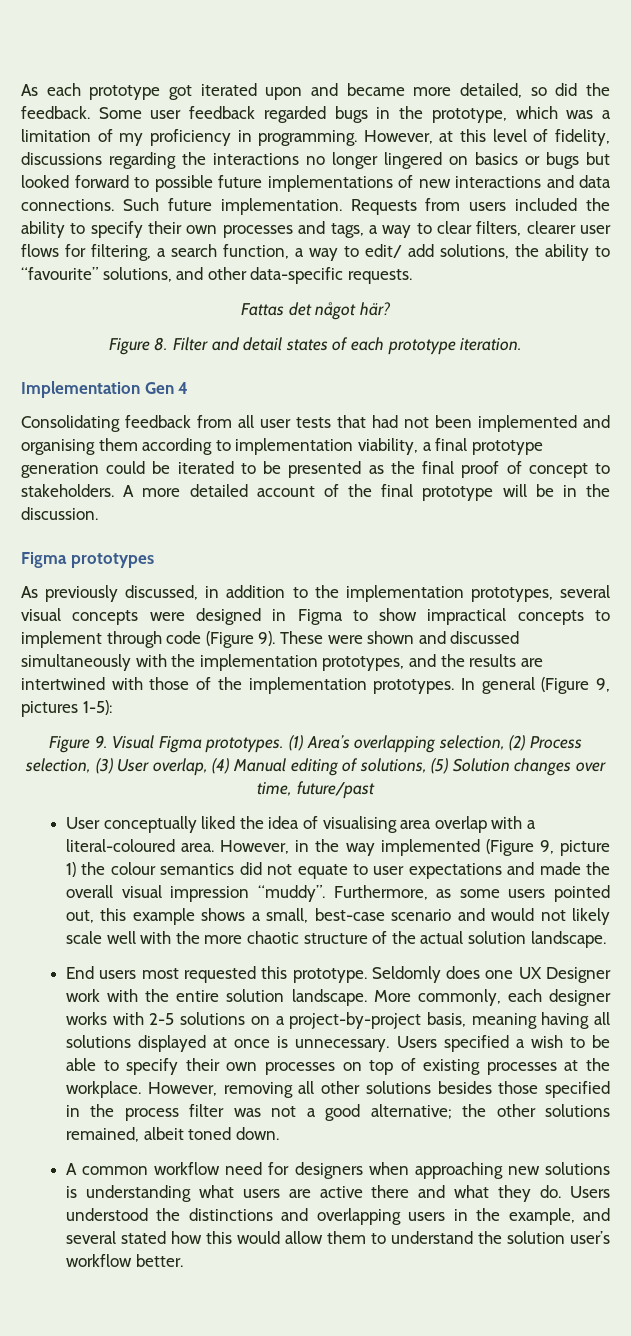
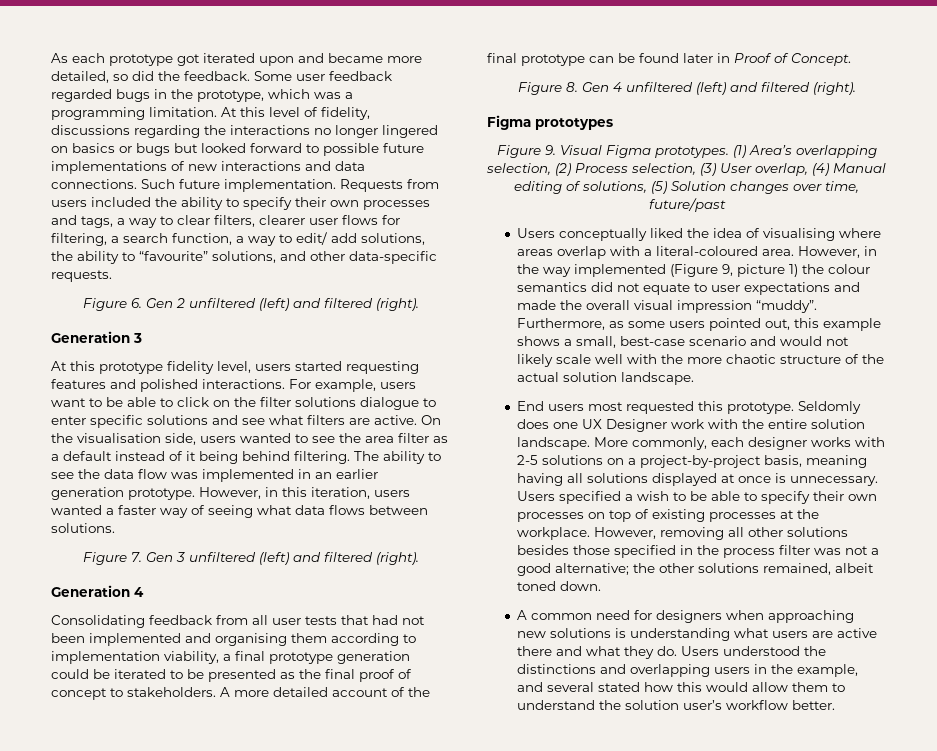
[21,129,454,146] limitation of my proficiency in programming. However, at -> [51,107,237,120] programming limitation. At
[241,302,391,320] [108,337,523,355] [21,381,174,398] Fattas det något här? // Figure 8. Filter and detail states of each prototype iteration. // Implementation Gen -> [82,298,419,311] [51,331,142,343] [51,361,419,374] [51,379,416,392] [51,397,436,410] [51,415,441,428] [51,433,448,445] [51,451,441,464] [51,469,378,482] [51,487,410,500] [51,505,428,518] [51,523,115,533] [82,552,419,565] [51,585,130,597] Figure 6. Gen 2 unfiltered (left) and filtered (right). // Generation 3 // At this prototype fidelity level, users started requesting features and polished interactions. For example, users want to be able to click on the filter solutions dialogue to enter specific solutions and see what filters are active. On the visualisation side, users wanted to see the area filter as a default instead of it being behind filtering. The ability to see the data flow was implemented in an earlier generation prototype. However, in this iteration, users wanted a faster way of seeing what data flows between solutions. // Figure 7. Gen 3 unfiltered (left) and filtered (right). // Generation
[502,484,610,497] [21,507,98,520] [21,552,154,568] [21,585,610,602] [21,608,610,625] [21,631,520,648] [21,654,543,671] [21,677,610,694] [21,700,112,717] will be in the discussion. // Figma prototypes // As previously discussed, in addition to the implementation prototypes, several visual concepts were designed in Figma to show impractical concepts to implement through code (Figure 9). These were shown and discussed simultaneously with the implementation prototypes, and the results are intertwined with those of the implementation prototypes. In general (Figure 9, pictures 1-5): -> [589,53,851,66] [517,82,856,95] [487,115,613,130] can be found later in Proof of Concept. // Figure 8. Gen 4 unfiltered (left) and filtered (right). // Figma prototypes
[66,817,101,829] User -> [516,228,555,238] Users
[400,820,432,829] area -> [838,228,881,238] [516,249,553,256] where areas
[154,1162,221,1175] workflow -> (592, 616) none

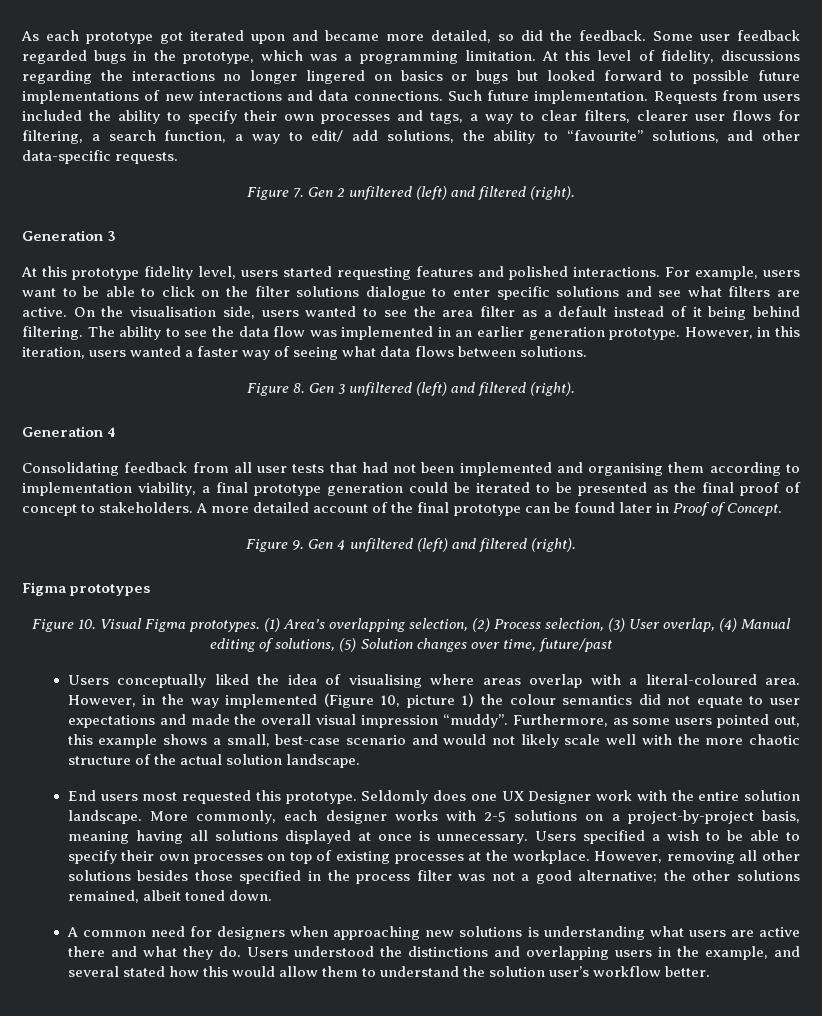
[130,298,142,308] 6. -> [292,188,304,198] 7.
[130,552,142,562] 7. -> [292,383,305,393] 8.
[565,82,578,92] 8. -> [292,540,305,550] 9.
[544,145,556,155] 9. -> [77,619,96,629] 10.
[721,264,733,276] 9, -> [380,695,401,707] 10,

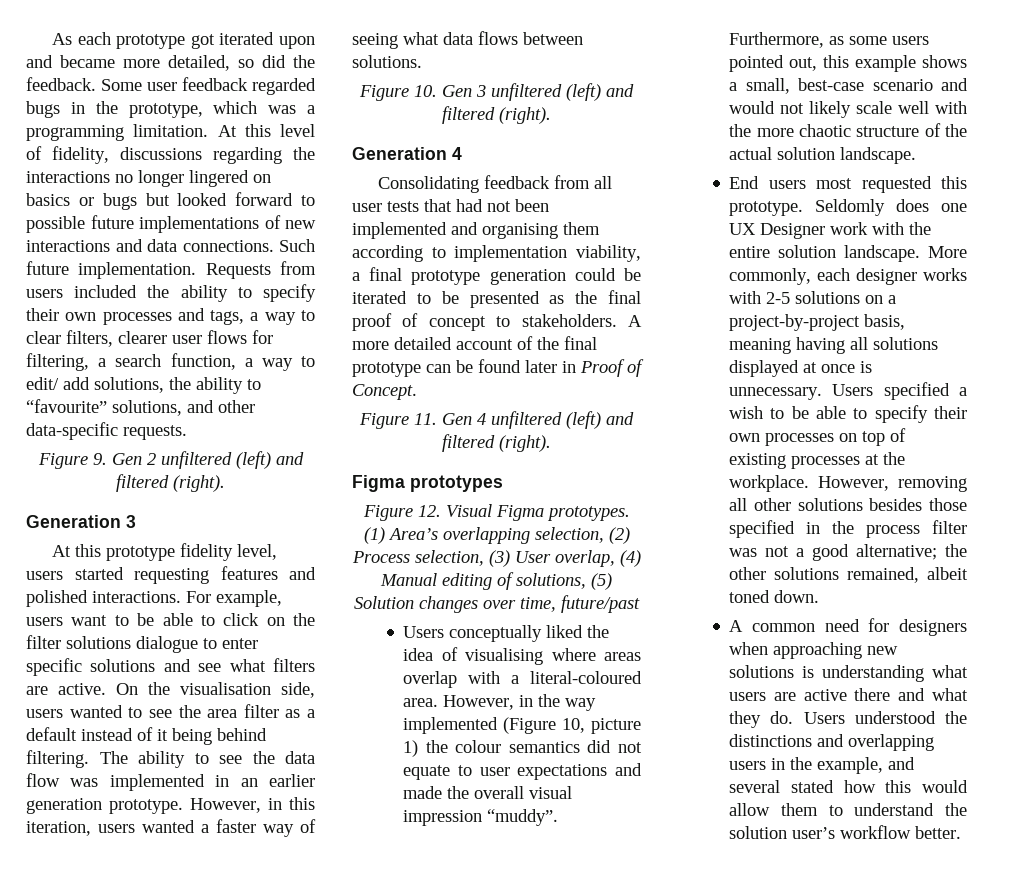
[292,188,304,198] 7. -> [92,453,107,465] 9.
[292,383,305,393] 8. -> [414,85,437,97] 10.
[292,540,305,550] 9. -> [414,413,437,425] 11.
[77,619,96,629] 10. -> [417,505,441,517] 12.

